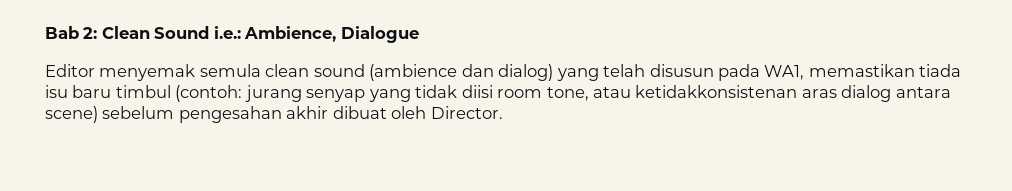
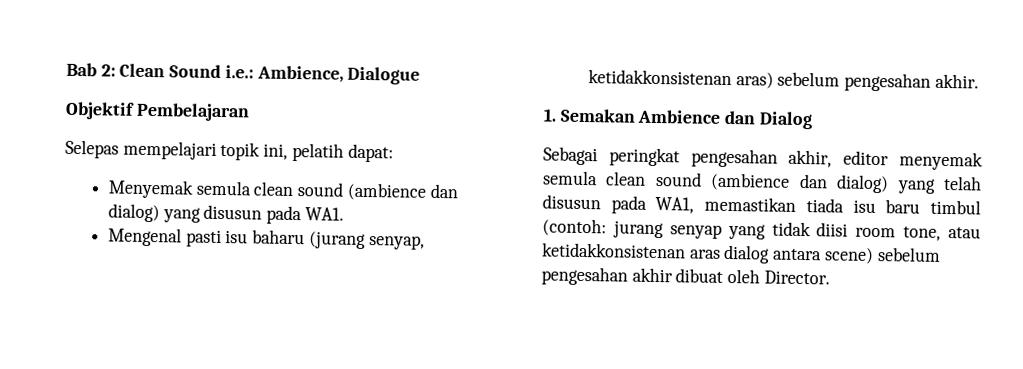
[45,64,95,77] Editor -> [65,101,250,122] [65,139,394,163] [107,179,458,201] [107,203,344,225] [107,227,425,250] [587,69,979,92] [543,108,813,130] [543,146,890,168] Objektif Pembelajaran // Selepas mempelajari topik ini, pelatih dapat: // Menyemak semula clean sound (ambience dan dialog) yang disusun pada WA1. // Mengenal pasti isu baharu (jurang senyap, ketidakkonsistenan aras) sebelum pengesahan akhir. // 1. Semakan Ambience dan Dialog // Sebagai peringkat pengesahan akhir, editor

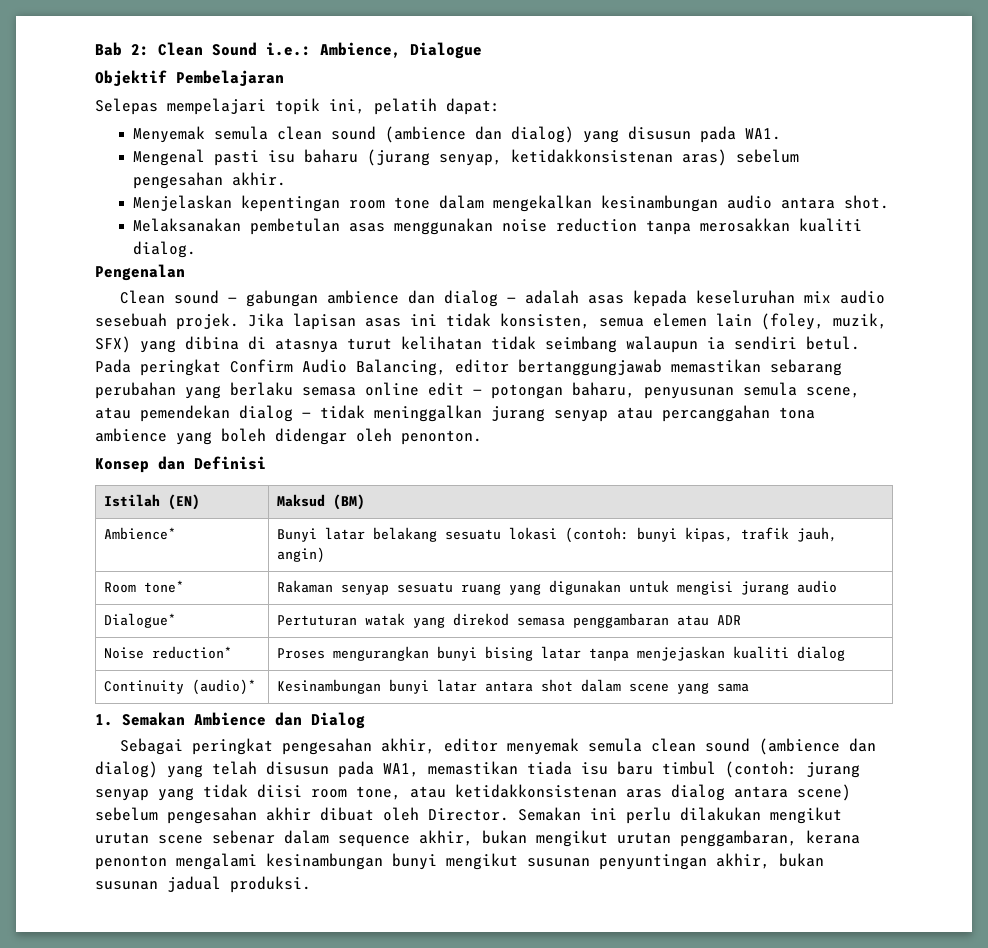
(979, 81) none -> [133,195,890,212] [133,218,863,235] [133,241,197,258] [95,264,185,281] [119,290,885,307] [95,313,887,330] [95,336,860,353] [95,359,842,376] [95,382,860,399] [95,405,815,422] [95,428,482,445] [95,456,266,473] [104,494,201,510] [277,494,366,510] [104,527,177,540] [277,527,838,543] [277,547,326,563] [104,580,185,593] [277,580,838,595] [104,613,177,628] [277,613,742,628] [104,646,233,659] [277,646,846,661] [104,679,257,695] [277,679,750,694] // Menjelaskan kepentingan room tone dalam mengekalkan kesinambungan audio antara shot. // Melaksanakan pembetulan asas menggunakan noise reduction tanpa merosakkan kualiti dialog. // Pengenalan // Clean sound — gabungan ambience dan dialog — adalah asas kepada keseluruhan mix audio sesebuah projek. Jika lapisan asas ini tidak konsisten, semua elemen lain (foley, muzik, SFX) yang dibina di atasnya turut kelihatan tidak seimbang walaupun ia sendiri betul. Pada peringkat Confirm Audio Balancing, editor bertanggungjawab memastikan sebarang perubahan yang berlaku semasa online edit — potongan baharu, penyusunan semula scene, atau pemendekan dialog — tidak meninggalkan jurang senyap atau percanggahan tona ambience yang boleh didengar oleh penonton. // Konsep dan Definisi // Istilah (EN) | Maksud (BM) // Ambience* | Bunyi latar belakang sesuatu lokasi (contoh: bunyi kipas, trafik jauh, angin) // Room tone* | Rakaman senyap sesuatu ruang yang digunakan untuk mengisi jurang audio // Dialogue* | Pertuturan watak yang direkod semasa penggambaran atau ADR // Noise reduction* | Proses mengurangkan bunyi bising latar tanpa menjejaskan kualiti dialog // Continuity (audio)* | Kesinambungan bunyi latar antara shot dalam scene yang sama
(830, 277) none -> [518,807,842,824] [95,830,860,847] [95,853,824,870] [95,876,311,893] Semakan ini perlu dilakukan mengikut urutan scene sebenar dalam sequence akhir, bukan mengikut urutan penggambaran, kerana penonton mengalami kesinambungan bunyi mengikut susunan penyuntingan akhir, bukan susunan jadual produksi.

